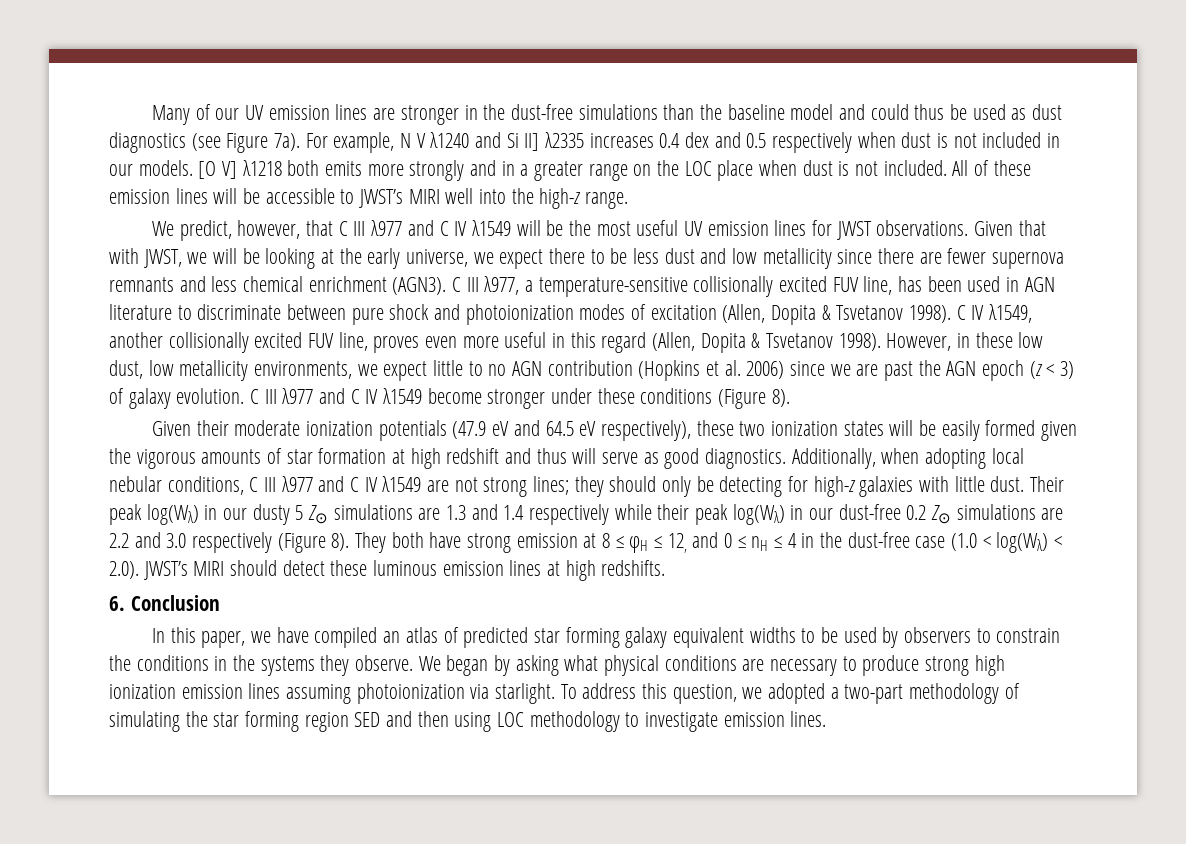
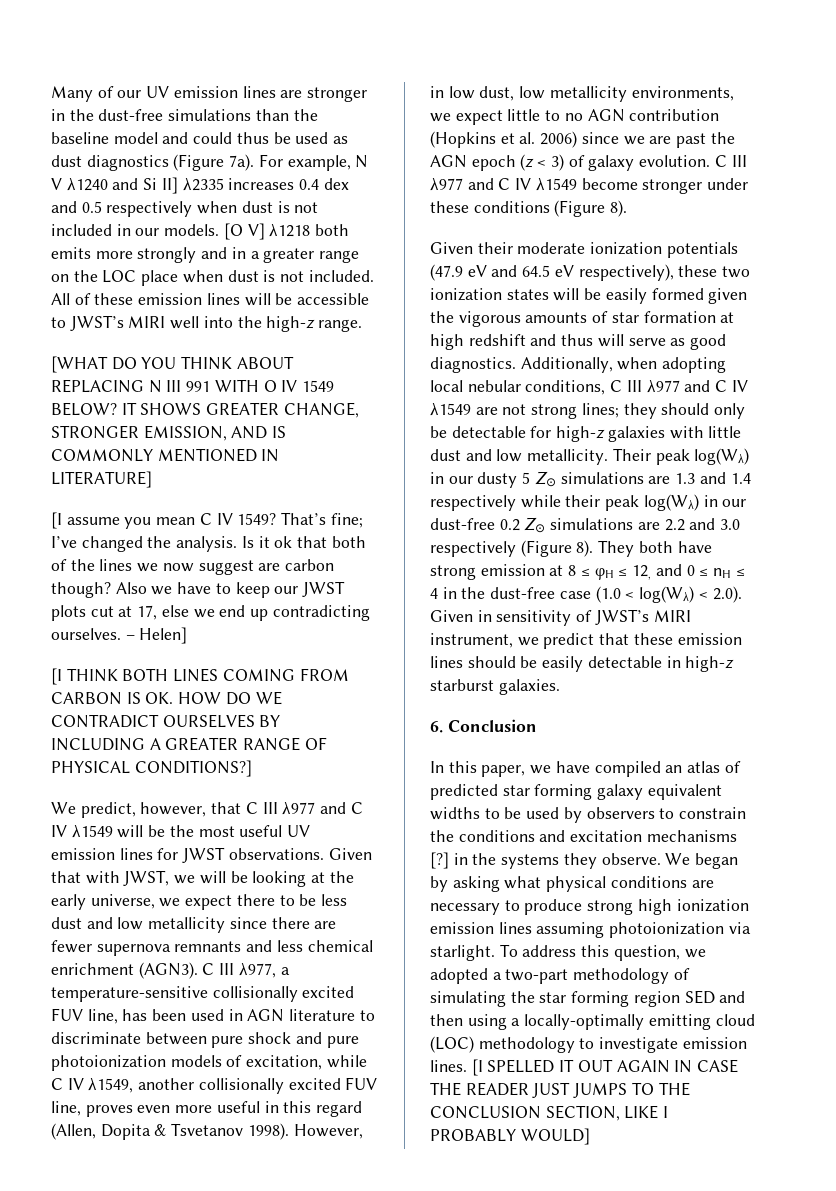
[191,133,269,153] (see Figure -> [173,154,225,171] (Figure
(629, 200) none -> [51,356,294,373] [51,379,335,393] [51,402,359,418] [51,425,287,441] [51,448,280,462] [51,471,152,488] [51,512,363,529] [51,536,366,552] [51,559,335,575] [51,581,346,598] [51,605,370,621] [51,627,188,644] [51,668,349,685] [51,691,282,705] [51,714,281,728] [51,737,327,751] [51,760,252,777] // [WHAT DO YOU THINK ABOUT REPLACING N III 991 WITH O IV 1549 BELOW? IT SHOWS GREATER CHANGE, STRONGER EMISSION, AND IS COMMONLY MENTIONED IN LITERATURE] // [I assume you mean C IV 1549? That’s fine; I’ve changed the analysis. Is it ok that both of the lines we now suggest are carbon though? Also we have to keep our JWST plots cut at 17, else we end up contradicting ourselves. – Helen] // [I THINK BOTH LINES COMING FROM CARBON IS OK. HOW DO WE CONTRADICT OURSELVES BY INCLUDING A GREATER RANGE OF PHYSICAL CONDITIONS?]
[465,304,952,325] photoionization modes of excitation (Allen, Dopita & Tsvetanov 1998). -> [326,1036,359,1048] [51,1055,367,1071] pure photoionization models of excitation, while
[975,332,1013,348] these -> (444, 92) none
[719,476,783,497] detecting -> [451,426,526,438] detectable
[990,476,1025,492] dust. -> [430,449,609,465] dust and low metallicity.
[143,560,666,581] JWST’s MIRI should detect these luminous emission lines at high redshifts. -> [430,609,691,626] [430,633,742,649] [430,656,735,672] [430,679,560,695] Given in sensitivity of JWST’s MIRI instrument, we predict that these emission lines should be easily detectable in high-z starburst galaxies.
(209, 663) none -> [539,830,737,842] [430,852,449,869] and excitation mechanisms [?]
[497,712,525,727] LOC -> [511,1014,755,1030] [430,1036,474,1053] a locally-optimally emitting cloud (LOC)
(827, 719) none -> [471,1059,739,1076] [430,1082,690,1098] [430,1105,669,1121] [430,1128,590,1145] [I SPELLED IT OUT AGAIN IN CASE THE READER JUST JUMPS TO THE CONCLUSION SECTION, LIKE I PROBABLY WOULD]

